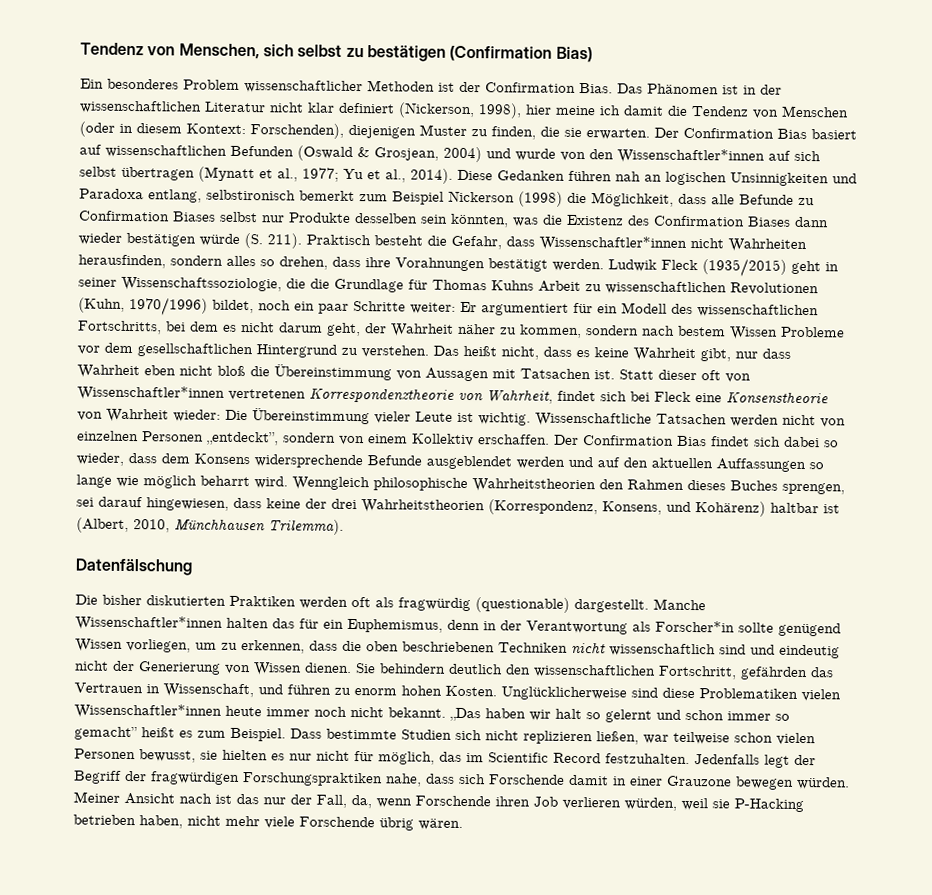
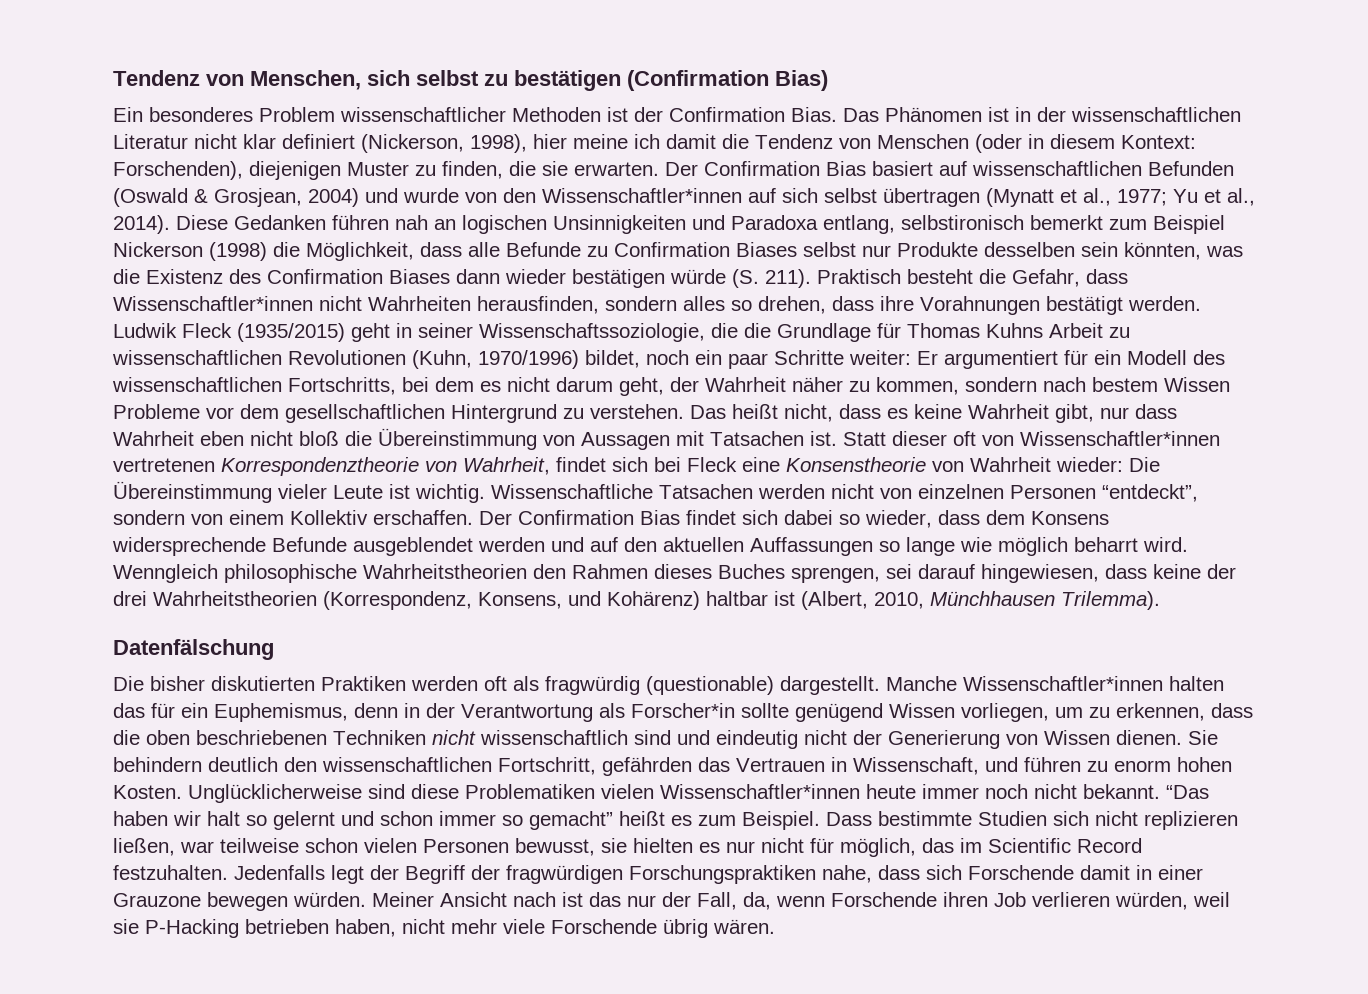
[207,431,279,446] „entdeckt”, -> [1102,484,1198,502] “entdeckt”,
[450,707,481,722] „Das -> [1166,785,1209,799] “Das

